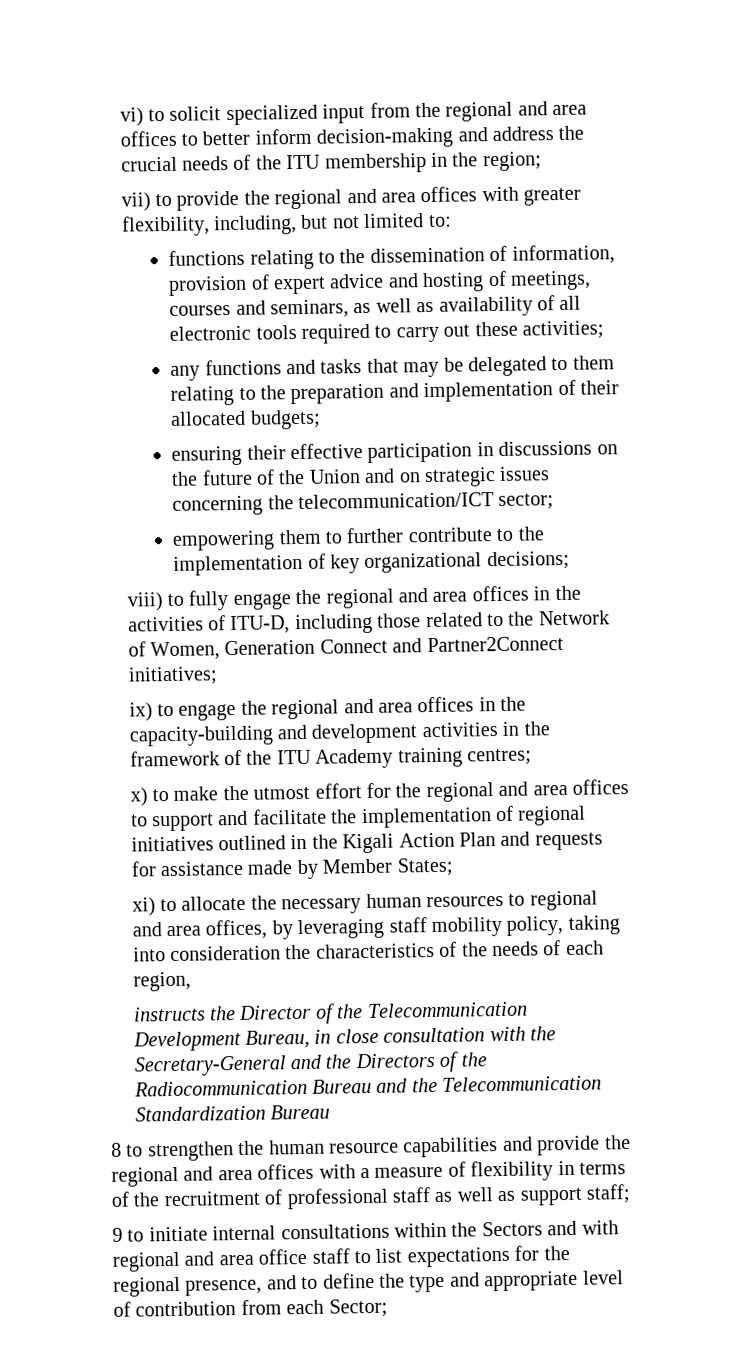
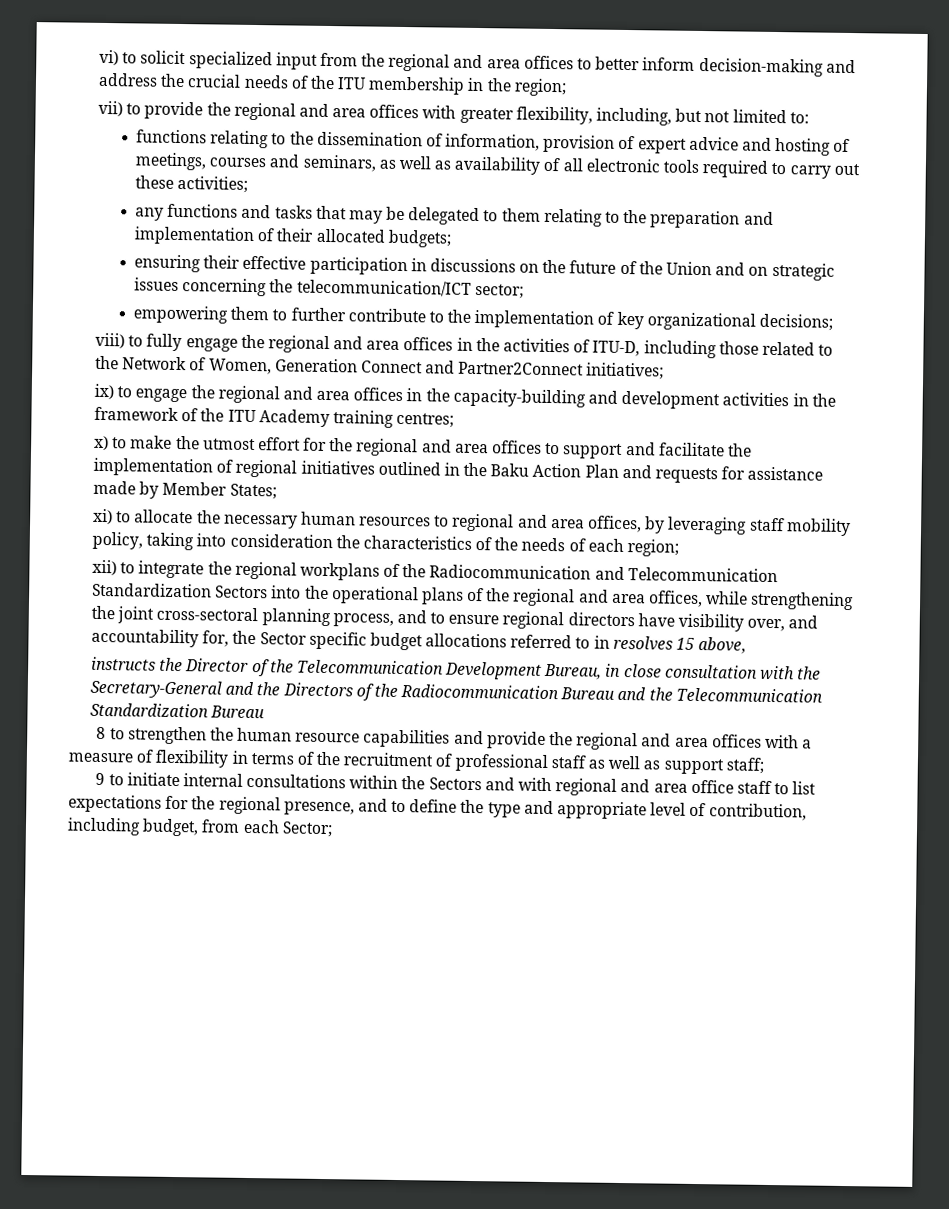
[342,833,395,854] Kigali -> [490,463,530,477] Baku
[132,971,191,992] region, -> [626,539,679,557] [91,559,778,583] [91,582,855,611] [90,605,819,632] [90,628,747,654] region; // xii) to integrate the regional workplans of the Radiocommunication and Telecommunication Standardization Sectors into the operational plans of the regional and area offices, while strengthening the joint cross-sectoral planning process, and to ensure regional directors have visibility over, and accountability for, the Sector specific budget allocations referred to in resolves 15 above,
[135,1301,237,1317] contribution -> [708,803,807,821] [67,817,200,837] contribution, including budget,

